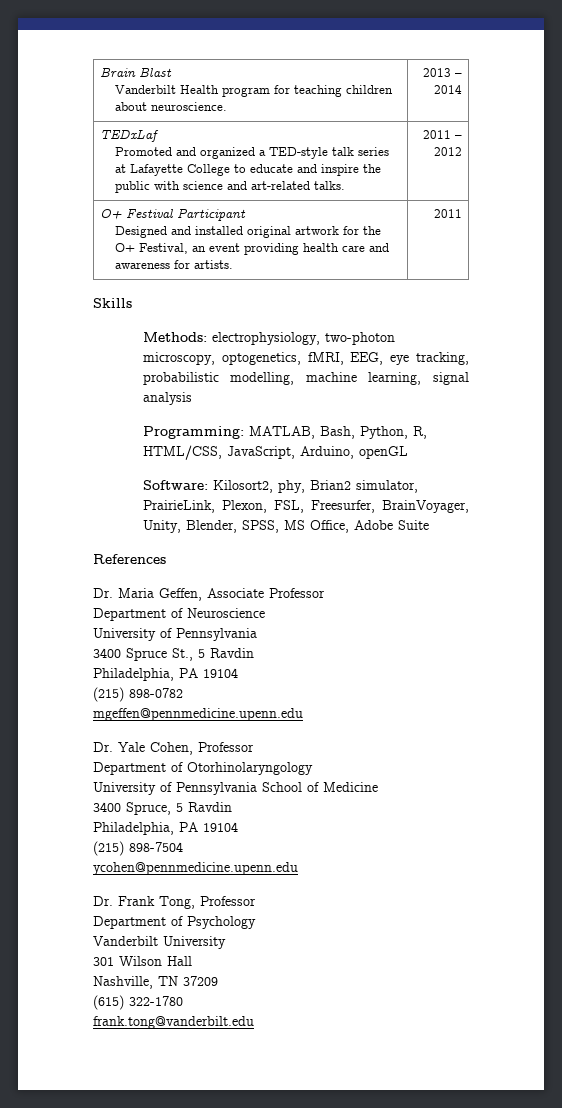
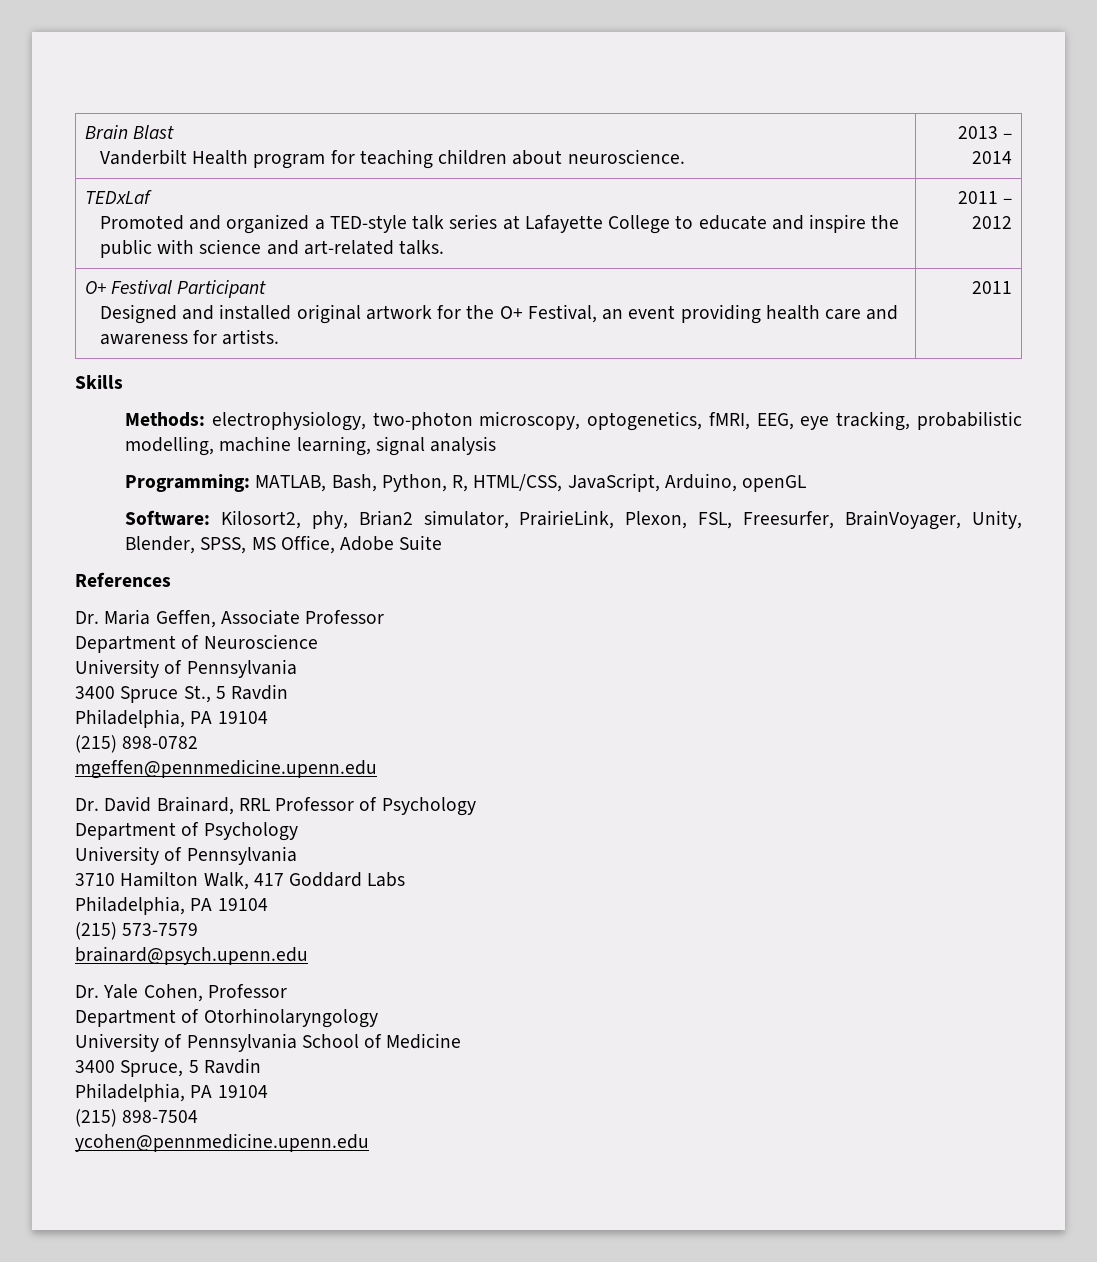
(303, 714) none -> [75,796,476,816] [75,822,298,841] [75,846,297,865] [75,871,406,890] [75,896,268,915] [75,922,199,940] [75,946,308,965] // Dr. David Brainard, RRL Professor of Psychology // Department of Psychology // University of Pennsylvania // 3710 Hamilton Walk, 417 Goddard Labs // Philadelphia, PA 19104 // (215) 573-7579 // brainard@psych.upenn.edu
[93,896,256,909] [93,916,256,929] [93,936,226,949] [93,956,192,966] [93,976,218,989] [93,995,183,1010] [93,1016,254,1029] // Dr. Frank Tong, Professor // Department of Psychology // Vanderbilt University // 301 Wilson Hall // Nashville, TN 37209 // (615) 322-1780 // frank.tong@vanderbilt.edu -> (369, 1142) none

